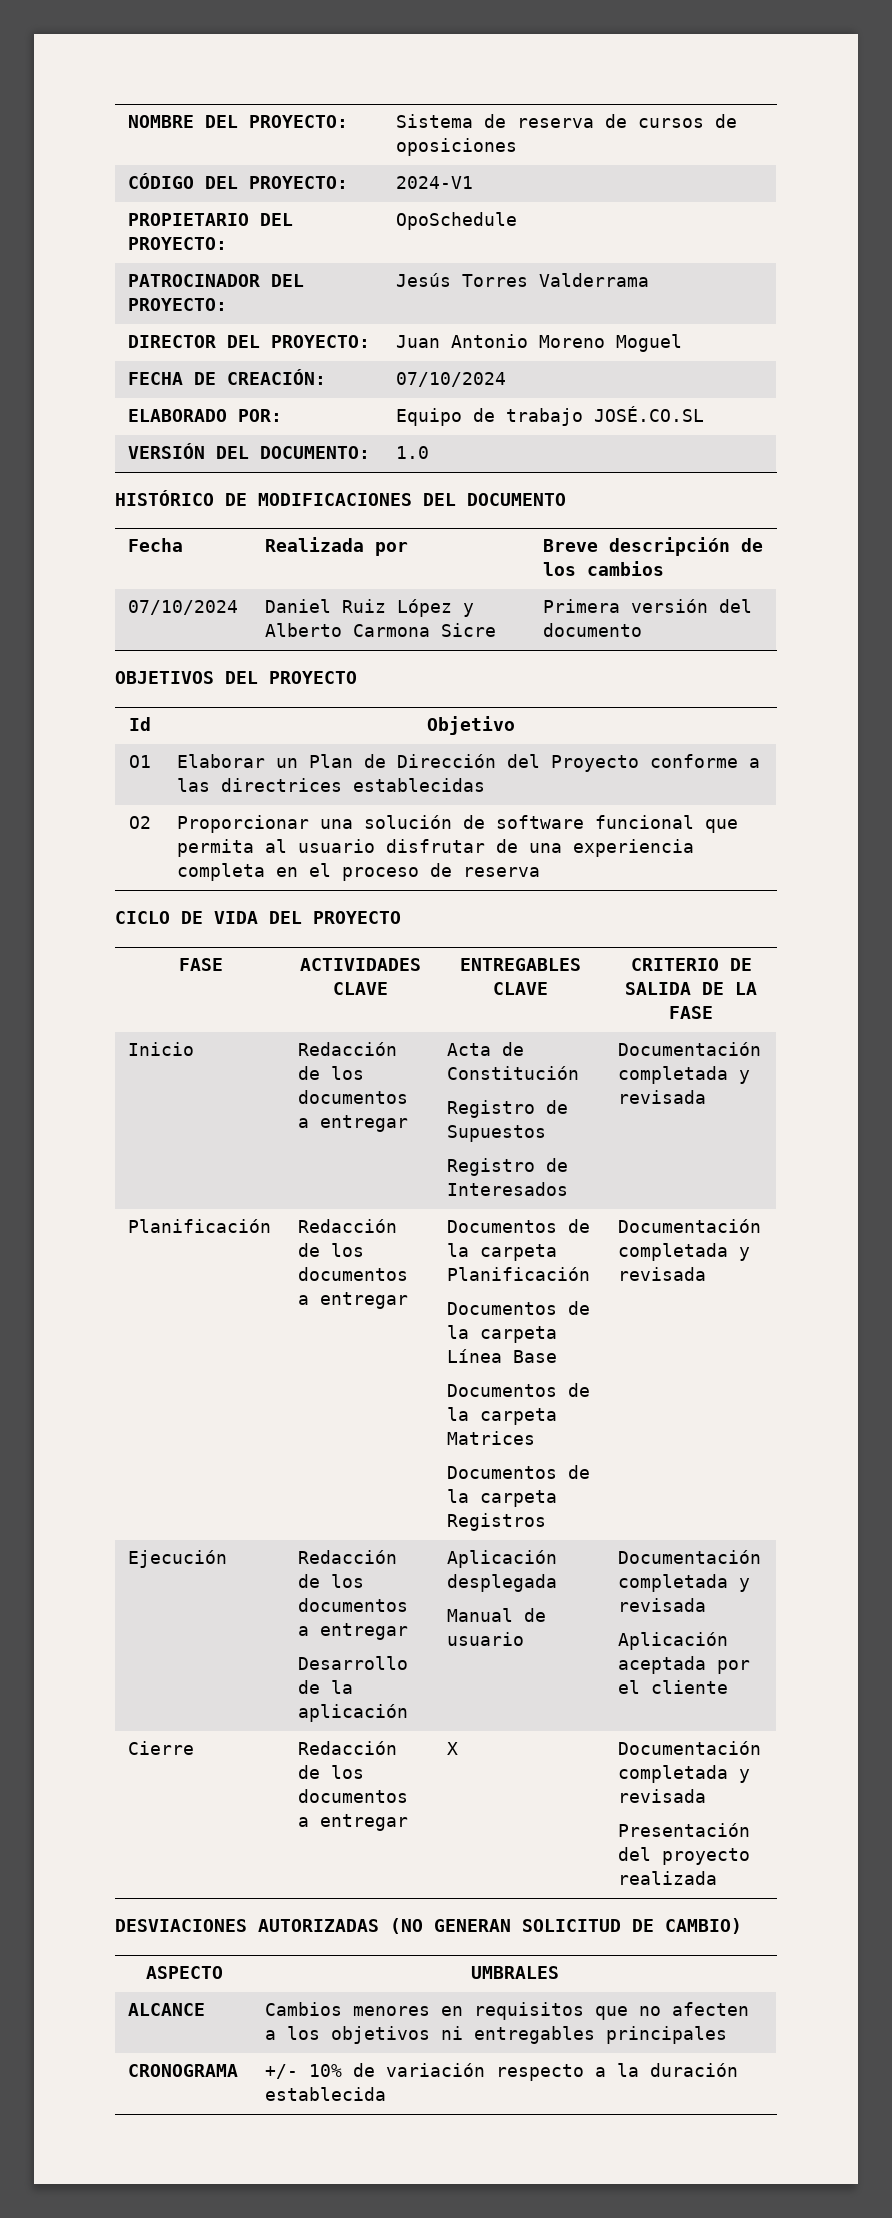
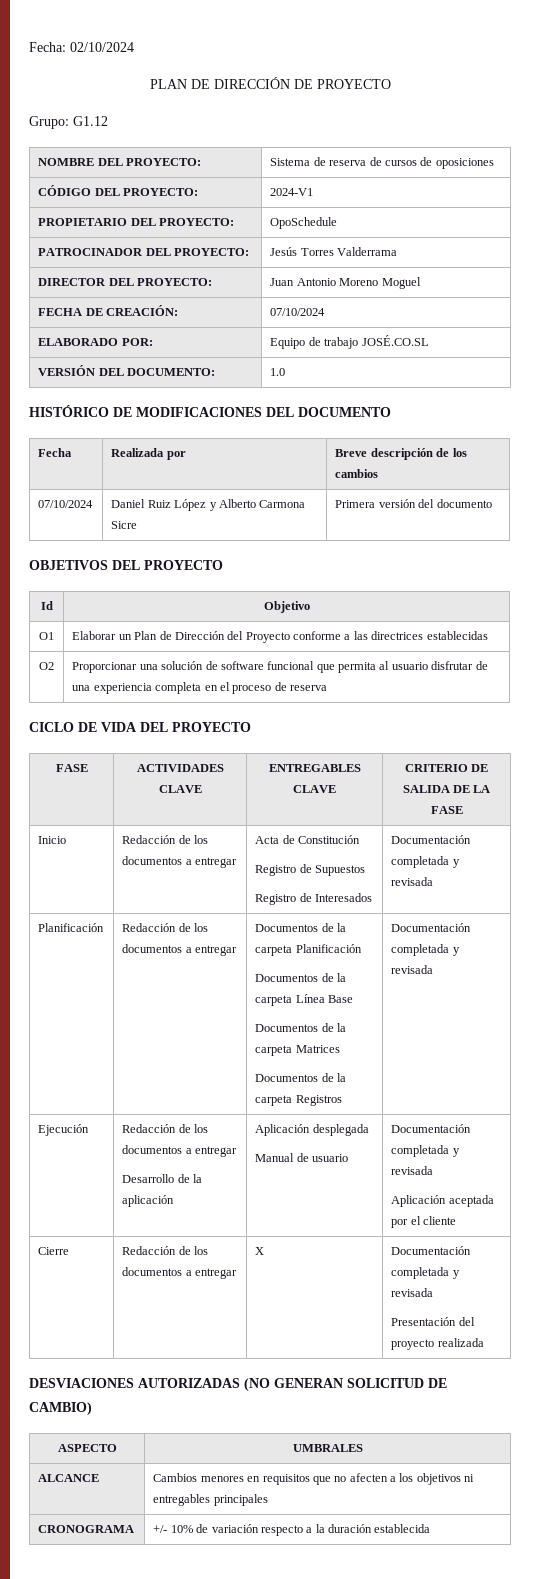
(128, 121) none -> [29,42,134,52] [149,77,391,89] [29,116,108,129] Fecha: 02/10/2024 // PLAN DE DIRECCIÓN DE PROYECTO // Grupo: G1.12 //

